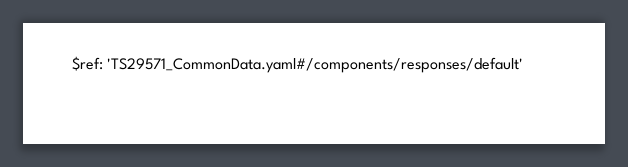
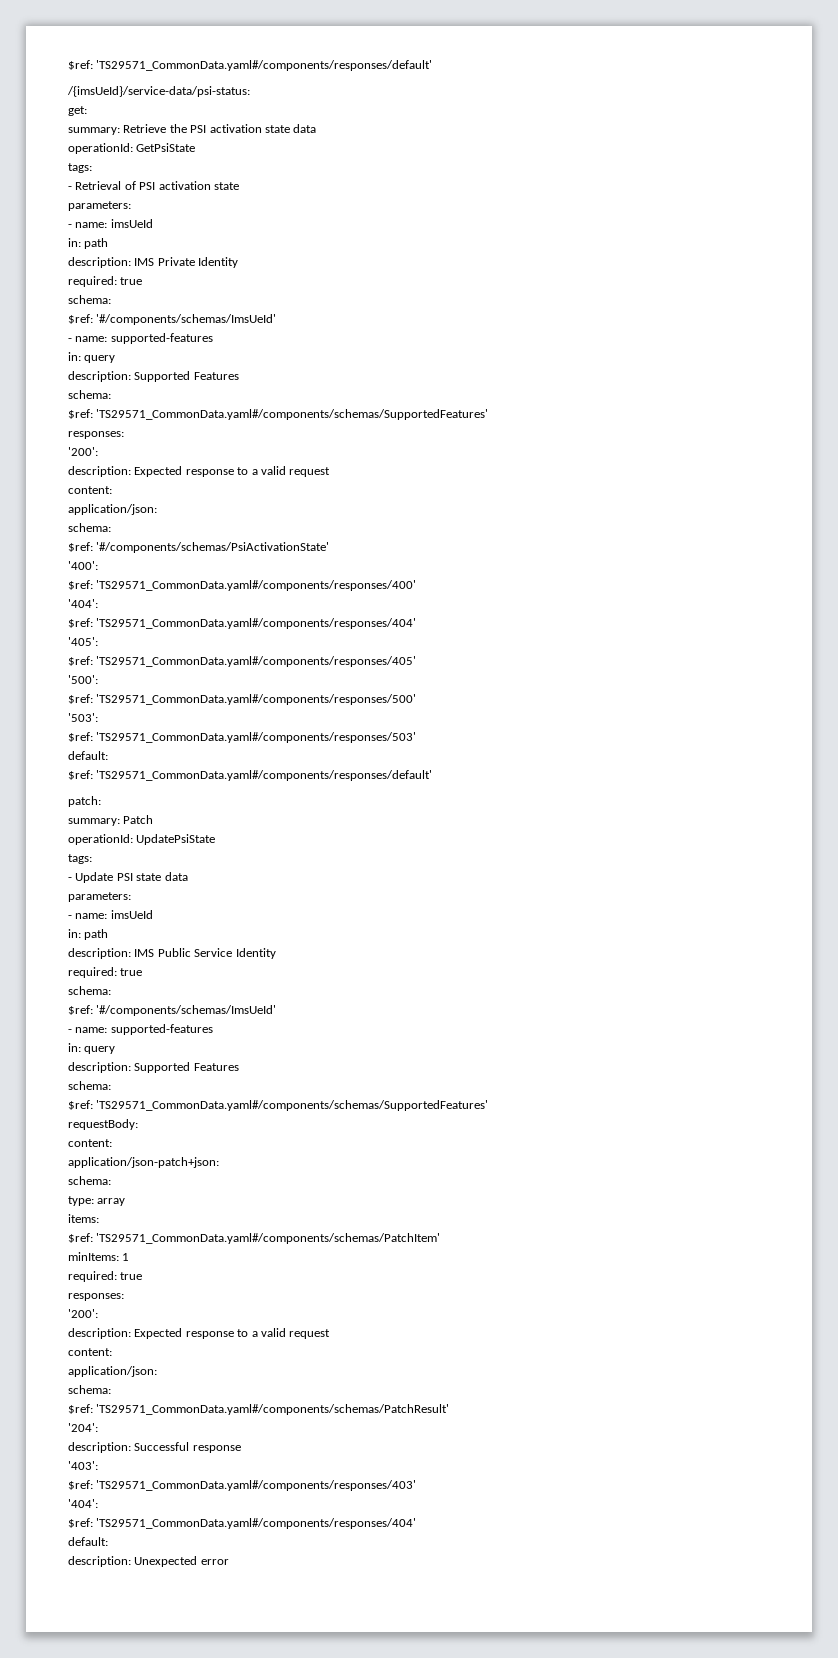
[72,56,524,73] $ref: 'TS29571_CommonData.yaml#/components/responses/default' -> [68,60,433,71] [67,86,250,97] [68,106,87,116] [68,124,317,135] [68,143,196,154] [68,163,92,173] [68,181,239,190] [68,201,131,211] [68,219,153,228] [68,238,109,249] [68,257,239,268] [68,276,143,287] [68,295,111,304] [68,314,277,325] [68,333,213,344] [68,352,116,363] [68,371,239,382] [68,390,111,399] [68,409,489,420] [68,431,124,439] [68,447,98,456] [68,466,331,477] [68,486,112,494] [68,504,157,515] [68,523,111,532] [68,542,330,553] [68,561,98,570] [68,580,417,591] [68,599,98,608] [68,618,417,629] [68,637,98,646] [68,656,417,667] [68,675,98,684] [68,694,417,705] [68,713,98,722] [68,732,417,743] [68,751,108,760] [68,770,433,781] [68,796,101,807] [68,815,154,826] [68,834,216,845] [68,854,92,864] [68,872,188,883] [68,892,131,902] [68,910,153,919] [68,929,109,940] [68,948,276,959] [68,967,143,978] [68,986,111,995] [68,1005,277,1016] [68,1024,213,1035] [68,1043,116,1054] [68,1062,239,1073] [68,1081,111,1090] [68,1100,489,1111] [68,1119,138,1130] [68,1139,112,1147] [68,1157,219,1168] [68,1176,111,1185] [68,1196,126,1206] [68,1214,99,1223] [68,1233,441,1244] [68,1252,130,1261] [68,1271,143,1282] [68,1293,124,1301] [68,1309,98,1318] [68,1328,331,1339] [68,1348,112,1356] [68,1366,157,1377] [68,1385,111,1394] [68,1404,450,1415] [68,1423,98,1432] [68,1442,241,1453] [68,1461,98,1470] [68,1480,417,1491] [68,1499,98,1508] [68,1518,417,1529] [68,1537,108,1546] [68,1556,229,1567] $ref: 'TS29571_CommonData.yaml#/components/responses/default' // /{imsUeId}/service-data/psi-status: // get: // summary: Retrieve the PSI activation state data // operationId: GetPsiState // tags: // - Retrieval of PSI activation state // parameters: // - name: imsUeId // in: path // description: IMS Private Identity // required: true // schema: // $ref: '#/components/schemas/ImsUeId' // - name: supported-features // in: query // description: Supported Features // schema: // $ref: 'TS29571_CommonData.yaml#/components/schemas/SupportedFeatures' // responses: // '200': // description: Expected response to a valid request // content: // application/json: // schema: // $ref: '#/components/schemas/PsiActivationState' // '400': // $ref: 'TS29571_CommonData.yaml#/components/responses/400' // '404': // $ref: 'TS29571_CommonData.yaml#/components/responses/404' // '405': // $ref: 'TS29571_CommonData.yaml#/components/responses/405' // '500': // $ref: 'TS29571_CommonData.yaml#/components/responses/500' // '503': // $ref: 'TS29571_CommonData.yaml#/components/responses/503' // default: // $ref: 'TS29571_CommonData.yaml#/components/responses/default' // patch: // summary: Patch // operationId: UpdatePsiState // tags: // - Update PSI state data // parameters: // - name: imsUeId // in: path // description: IMS Public Service Identity // required: true // schema: // $ref: '#/components/schemas/ImsUeId' // - name: supported-features // in: query // description: Supported Features // schema: // $ref: 'TS29571_CommonData.yaml#/components/schemas/SupportedFeatures' // requestBody: // content: // application/json-patch+json: // schema: // type: array // items: // $ref: 'TS29571_CommonData.yaml#/components/schemas/PatchItem' // minItems: 1 // required: true // responses: // '200': // description: Expected response to a valid request // content: // application/json: // schema: // $ref: 'TS29571_CommonData.yaml#/components/schemas/PatchResult' // '204': // description: Successful response // '403': // $ref: 'TS29571_CommonData.yaml#/components/responses/403' // '404': // $ref: 'TS29571_CommonData.yaml#/components/responses/404' // default: // description: Unexpected error

